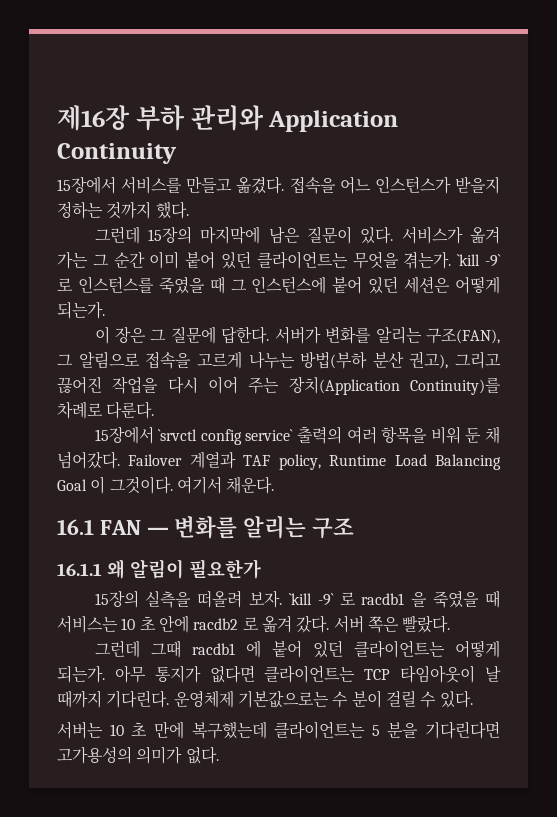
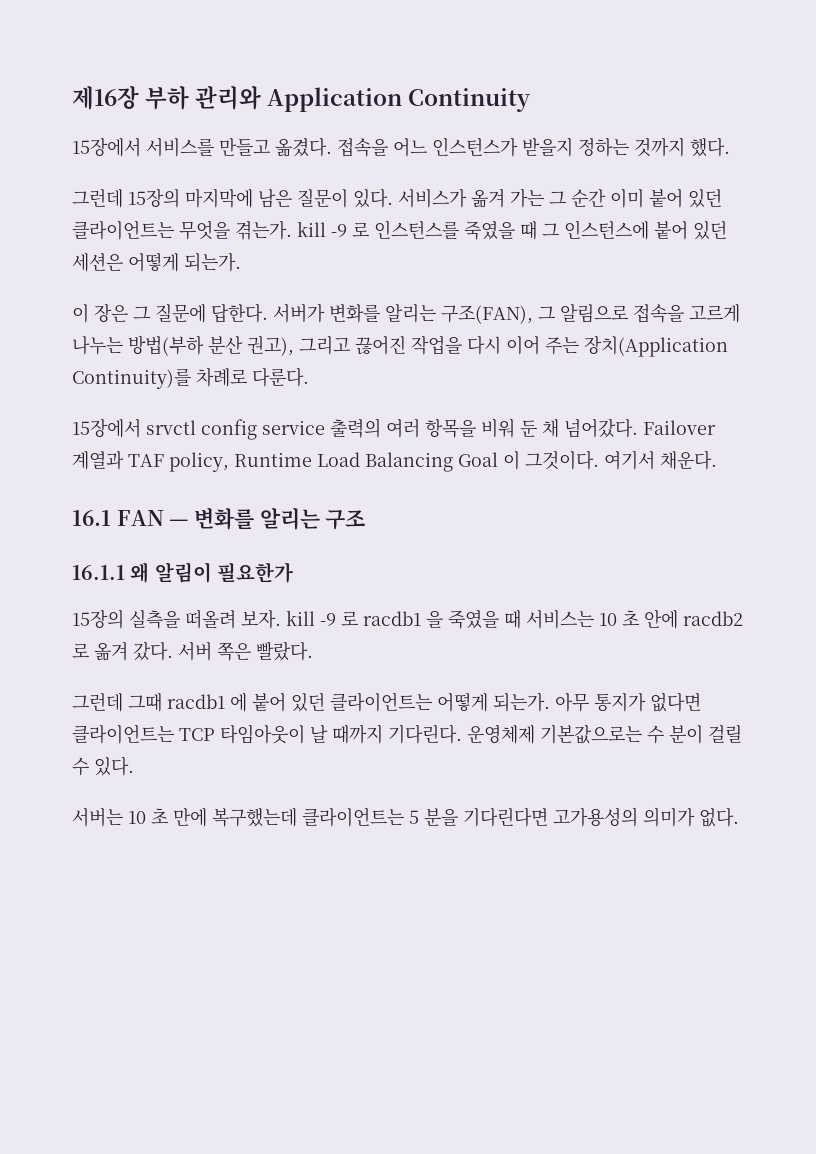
[457,254,502,267] `kill -9` -> [297,221,347,237] kill -9
[158,429,294,445] `srvctl config service` -> [146,419,325,440] srvctl config service
[288,593,334,606] `kill -9` -> [286,610,336,626] kill -9

